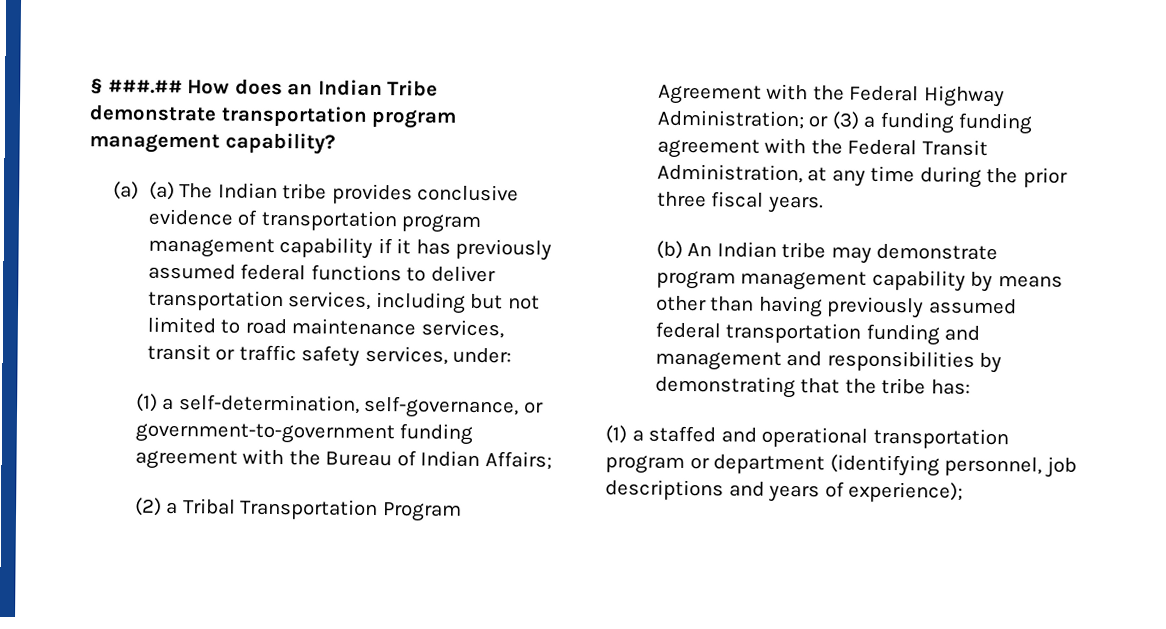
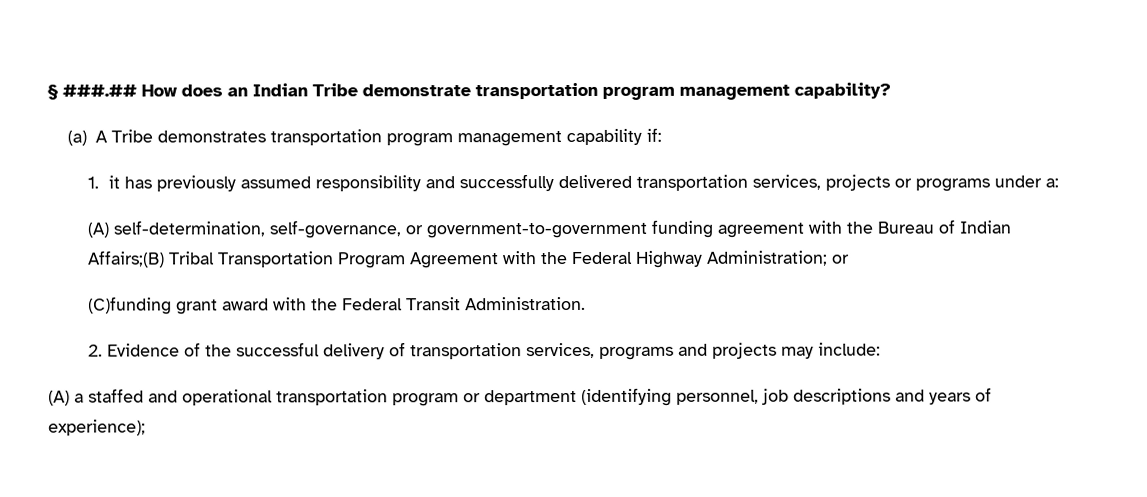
[148,181,520,205] [147,208,259,226] (a) The Indian tribe provides conclusive evidence of -> [94,129,266,143] A Tribe demonstrates
[377,237,393,254] if -> [645,127,662,142] [87,176,100,189] if: // 1.
[240,263,496,283] [147,289,540,314] [146,316,504,339] [146,343,513,367] [135,393,175,412] federal functions to deliver transportation services, including but not limited to road maintenance services, transit or traffic safety services, under: // (1) a -> [314,174,1059,192] [87,222,110,238] responsibility and successfully delivered transportation services, projects or programs under a: // (A)
[484,451,552,470] [134,497,179,516] Affairs; // (2) a -> [88,250,166,268] Affairs;(B)
[831,111,1033,135] [656,137,988,159] [656,163,1068,188] [656,191,824,214] [655,240,999,264] [655,269,1063,293] [655,295,1017,319] [654,321,981,346] [654,350,1003,374] [654,375,971,399] [605,425,627,444] (3) a funding funding agreement with the Federal Transit Administration, at any time during the prior three fiscal years. // (b) An Indian tribe may demonstrate program management capability by means other than having previously assumed federal transportation funding and management and responsibilities by demonstrating that the tribe has: // (1) -> [88,296,587,315] [88,342,882,360] [48,390,70,406] // (C)funding grant award with the Federal Transit Administration. // 2. Evidence of the successful delivery of transportation services, programs and projects may include: // (A)

